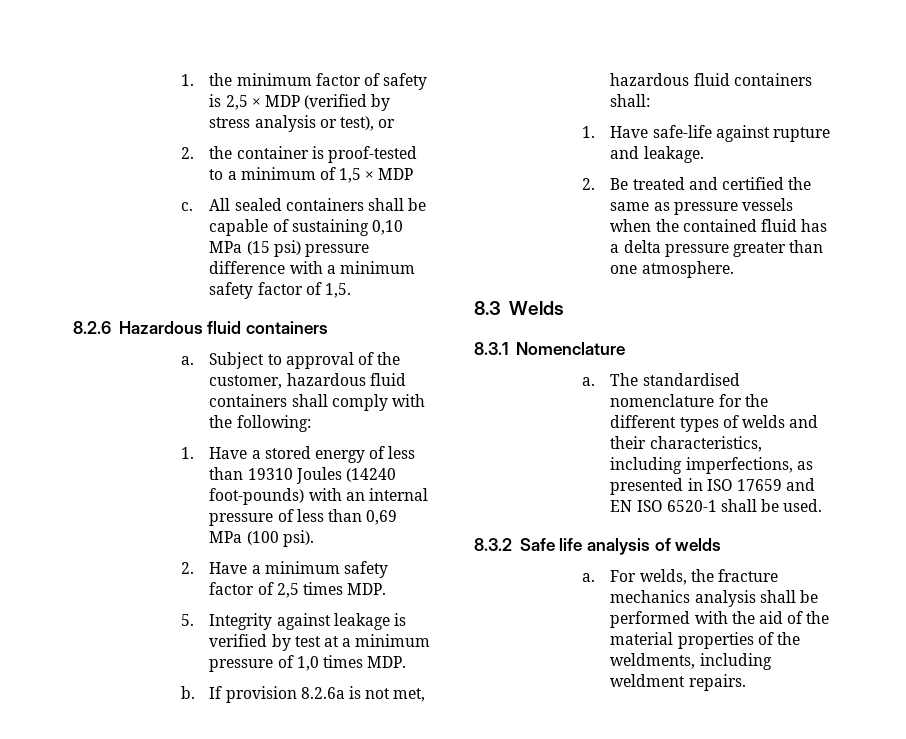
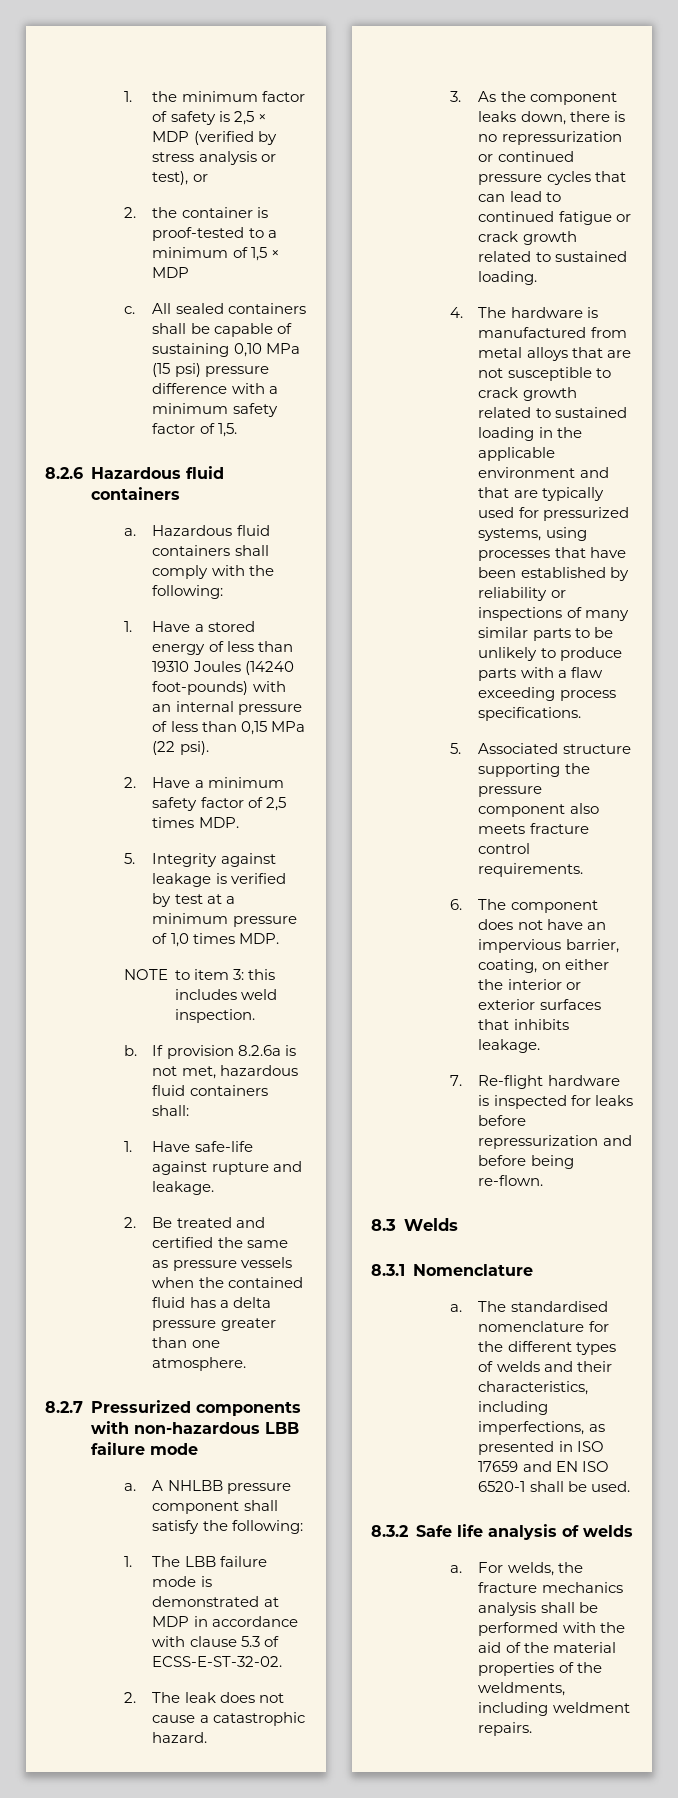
[209,352,401,369] [209,373,366,389] Subject to approval of the customer, hazardous -> [152,525,233,536] Hazardous
[366,510,398,525] [209,531,279,545] 0,69 MPa (100 -> [240,721,305,735] [152,741,176,755] 0,15 MPa (22
(407, 662) none -> [123,969,276,980] [175,989,278,1000] [175,1009,256,1023] // NOTE to item 3: this includes weld inspection.
(734, 269) none -> [45,1400,301,1416] [90,1421,299,1434] [90,1442,198,1455] [123,1480,291,1494] [152,1500,278,1514] [152,1520,303,1534] [123,1556,267,1567] [152,1576,212,1587] [152,1596,279,1607] [152,1616,298,1627] [152,1636,279,1647] [152,1656,283,1667] [123,1692,284,1703] [152,1712,305,1726] [152,1732,208,1743] [449,91,617,105] [478,111,625,125] [478,131,622,145] [478,151,574,162] [478,171,626,185] [478,191,561,202] [478,211,631,225] [478,231,577,245] [478,251,627,262] [478,271,538,285] [449,307,598,318] [478,327,627,338] [478,347,631,361] [478,367,611,381] [478,387,577,401] [478,407,627,418] [478,427,582,441] [478,447,556,461] [478,467,609,478] [478,487,604,501] [478,507,629,521] [478,527,587,541] [478,547,626,561] [478,567,629,581] [478,587,566,601] [478,607,629,621] [478,627,613,641] [478,647,622,661] [478,667,603,681] [478,687,616,701] [478,707,582,721] [449,743,631,754] [478,763,590,777] [478,786,543,797] [478,803,599,817] [478,823,589,834] [478,843,531,854] [478,863,584,877] [449,899,598,913] [478,919,606,930] [478,939,619,953] [478,959,609,973] [478,979,581,990] [478,999,601,1010] [478,1019,569,1030] [478,1039,541,1053] [449,1075,620,1089] [478,1095,633,1109] [478,1115,527,1126] [478,1135,632,1149] [478,1155,574,1169] [478,1175,544,1186] // 8.2.7 Pressurized components with non-hazardous LBB failure mode // a. A NHLBB pressure component shall satisfy the following: // 1. The LBB failure mode is demonstrated at MDP in accordance with clause 5.3 of ECSS-E-ST-32-02. // 2. The leak does not cause a catastrophic hazard. // 3. As the component leaks down, there is no repressurization or continued pressure cycles that can lead to continued fatigue or crack growth related to sustained loading. // 4. The hardware is manufactured from metal alloys that are not susceptible to crack growth related to sustained loading in the applicable environment and that are typically used for pressurized systems, using processes that have been established by reliability or inspections of many similar parts to be unlikely to produce parts with a flaw exceeding process specifications. // 5. Associated structure supporting the pressure component also meets fracture control requirements. // 6. The component does not have an impervious barrier, coating, on either the interior or exterior surfaces that inhibits leakage. // 7. Re-flight hardware is inspected for leaks before repressurization and before being re-flown.

